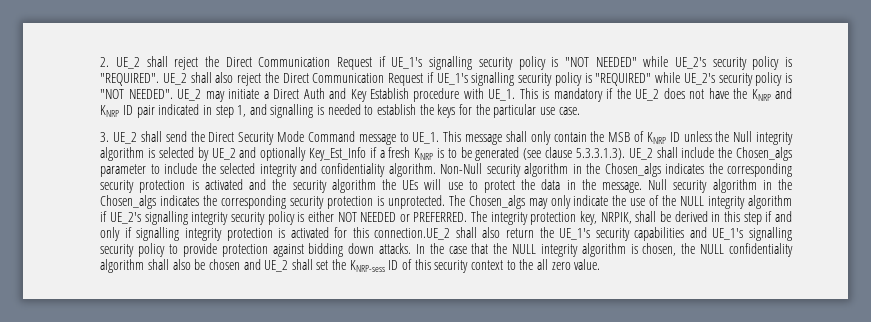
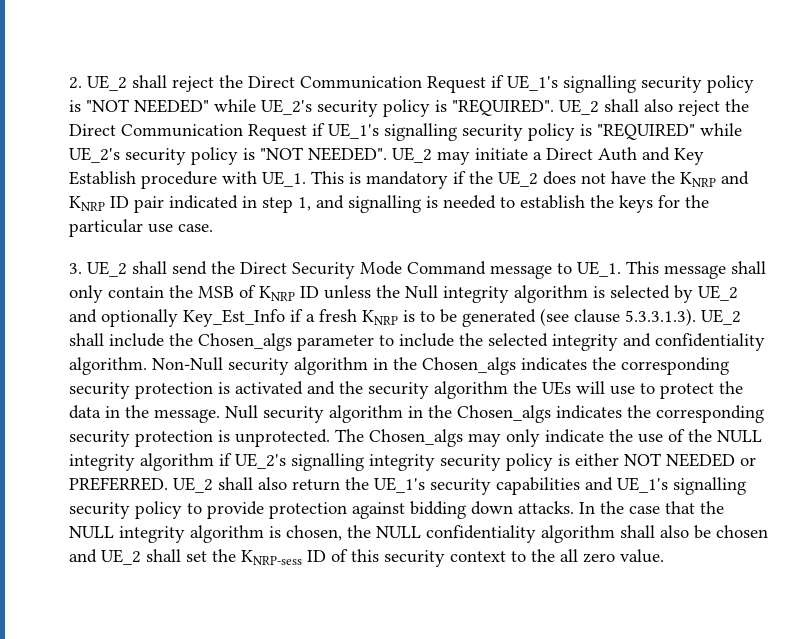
[471,211,792,225] [100,227,451,241] The integrity protection key, NRPIK, shall be derived in this step if and only if signalling integrity protection is activated for this connection.UE_2 -> [173,477,214,493] UE_2

